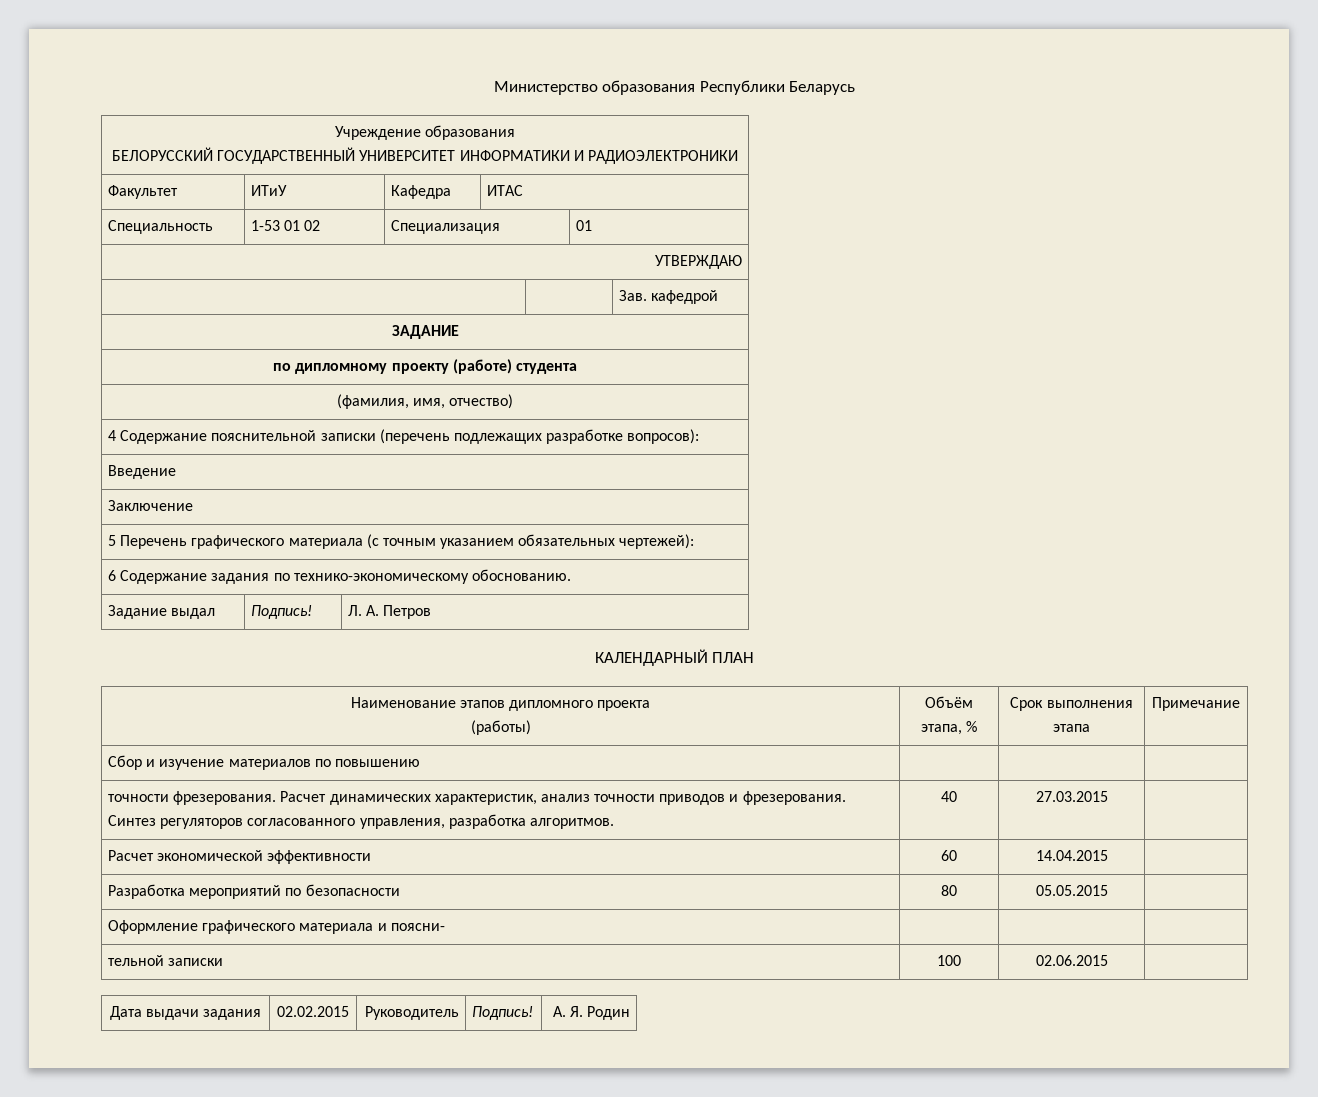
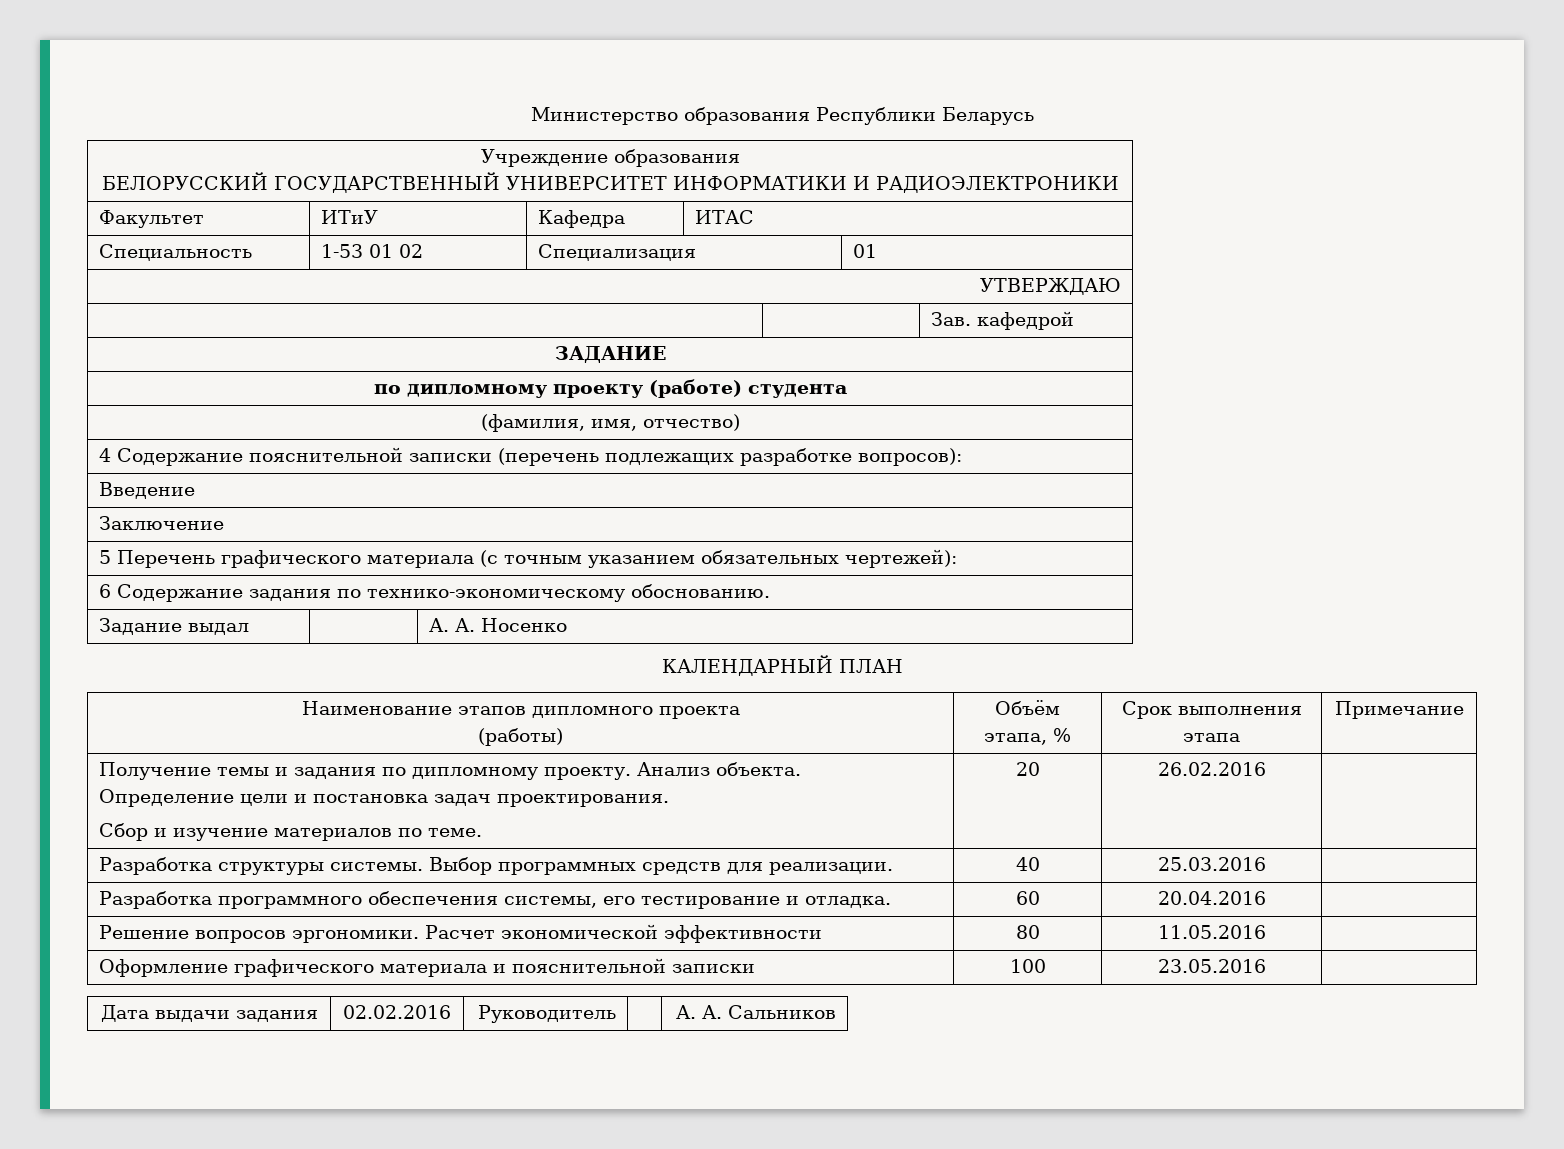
[250,605,312,619] [347,605,432,619] Подпись! | Л. А. Петров -> [429,618,568,632] | А. А. Носенко
(1240, 704) none -> [99,762,802,780] [99,789,670,807] Получение темы и задания по дипломному проекту. Анализ объекта. Определение цели и постановка задач проектирования. //
[334,759,420,767] [107,791,846,805] [107,814,614,829] [941,791,957,802] [1035,791,1108,802] [107,850,372,864] [941,850,957,861] [1035,850,1108,861] [107,884,400,899] повышению | | | // точности фрезерования. Расчет динамических характеристик, анализ точности приводов и фрезерования. Синтез регуляторов согласованного управления, разработка алгоритмов. | 40 | 27.03.2015 | // Расчет экономической эффективности | 60 | 14.04.2015 | // Разработка мероприятий по безопасности -> [428,828,483,837] [1015,762,1040,776] [1157,762,1266,776] [99,857,894,875] [1015,857,1040,871] [1157,857,1266,871] [99,891,892,909] [1015,891,1040,905] [1157,891,1266,905] [99,924,823,943] теме. | 20 | 26.02.2016 | // Разработка структуры системы. Выбор программных средств для реализации. | 40 | 25.03.2016 | // Разработка программного обеспечения системы, его тестирование и отладка. | 60 | 20.04.2016 | // Решение вопросов эргономики. Расчет экономической эффективности
[1035,885,1108,896] 05.05.2015 -> [1157,925,1266,939] 11.05.2016
[390,923,445,931] [107,955,164,966] поясни- | | | // тельной -> [512,958,667,973] пояснительной
[1035,955,1108,966] 02.06.2015 -> [1157,959,1266,973] 23.05.2016
[277,1006,349,1017] 02.02.2015 -> [343,1005,451,1019] 02.02.2016
[471,1006,533,1020] [552,1006,631,1020] Подпись! | А. Я. Родин -> [675,1005,836,1019] | А. А. Сальников

